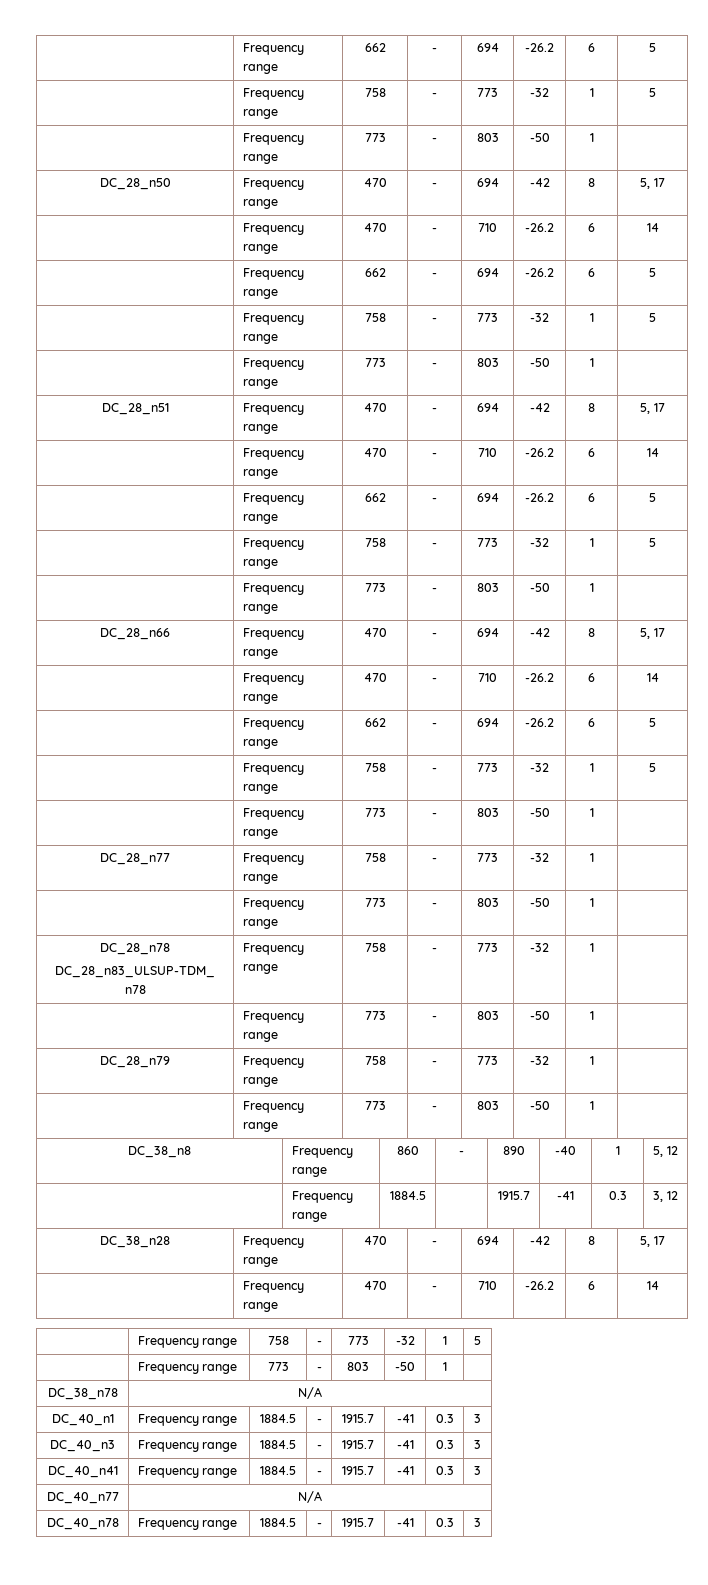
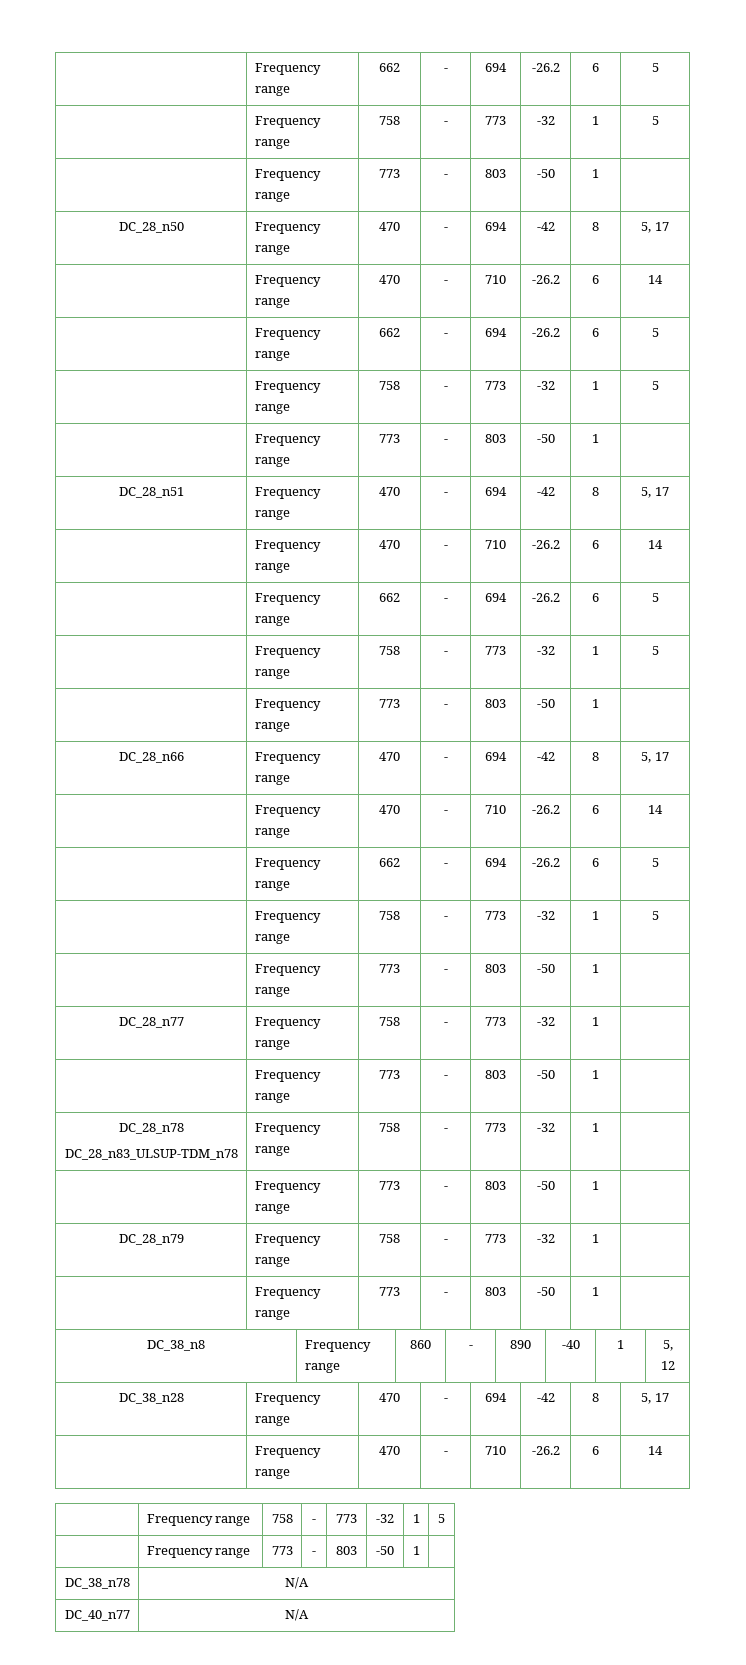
[291,1191,353,1203] [291,1212,327,1222] [389,1191,426,1200] [497,1191,530,1200] [557,1191,574,1200] [608,1191,627,1200] [653,1191,678,1202] // | Frequency range | 1884.5 | | 1915.7 | -41 | 0.3 | 3, 12 -> (675, 1365) none
[51,1414,114,1426] [137,1414,238,1426] [260,1414,296,1423] [316,1419,322,1423] [342,1414,374,1423] [396,1414,414,1423] [435,1414,454,1423] [474,1414,481,1423] [50,1440,115,1452] [137,1440,238,1452] [260,1440,296,1449] [316,1445,322,1449] [342,1440,374,1449] [396,1440,414,1449] [435,1440,454,1449] [474,1440,481,1449] [47,1466,118,1478] [137,1466,238,1478] [260,1466,296,1475] [316,1471,322,1475] [342,1466,374,1475] [396,1466,414,1475] [435,1466,454,1475] [474,1466,481,1475] [46,1492,119,1504] [298,1491,322,1503] [46,1518,119,1530] [137,1518,238,1530] [260,1518,296,1527] [316,1523,322,1527] [342,1518,374,1527] [396,1518,414,1527] [435,1518,454,1527] [474,1518,481,1527] DC_40_n1 | Frequency range | 1884.5 | - | 1915.7 | -41 | 0.3 | 3 // DC_40_n3 | Frequency range | 1884.5 | - | 1915.7 | -41 | 0.3 | 3 // DC_40_n41 | Frequency range | 1884.5 | - | 1915.7 | -41 | 0.3 | 3 // DC_40_n77 | N/A // DC_40_n78 | Frequency range | 1884.5 | - | 1915.7 | -41 | 0.3 | 3 -> [64,1610,130,1621] [285,1609,309,1621] DC_40_n77 | N/A

